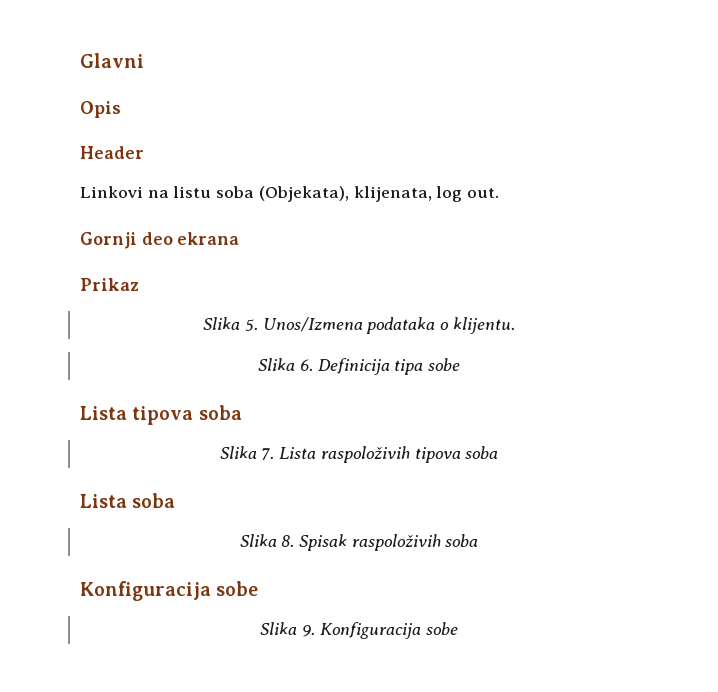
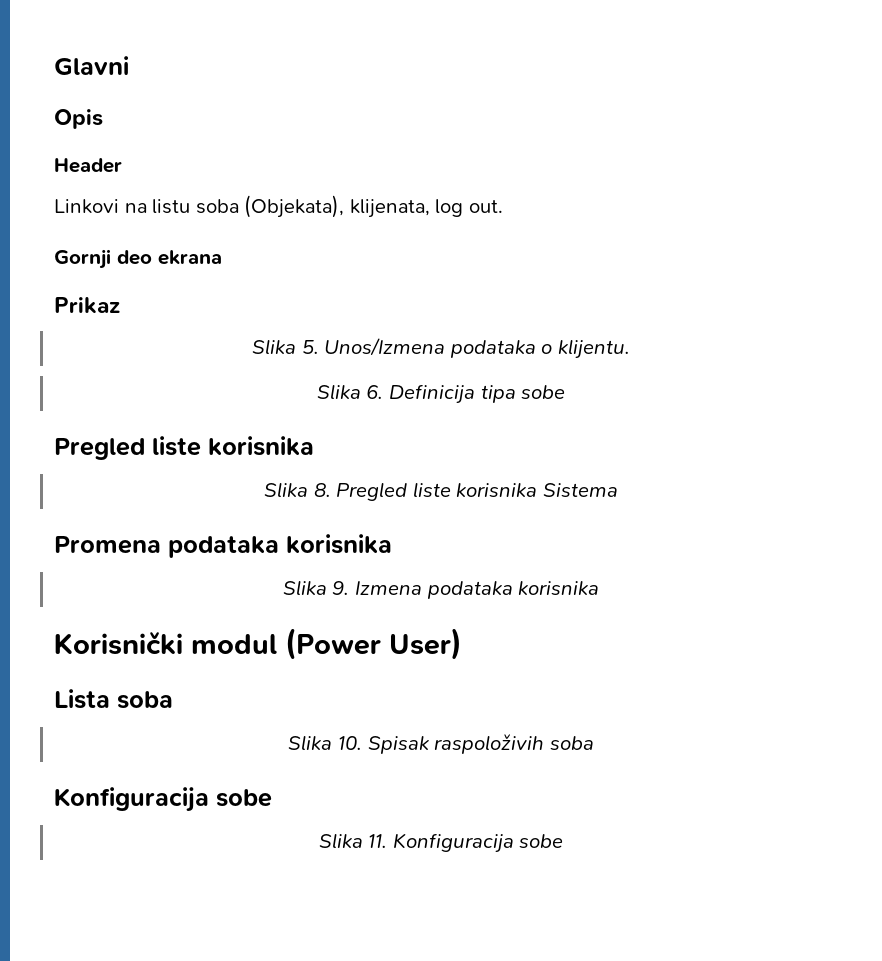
[80,405,242,425] [219,446,499,463] Lista tipova soba // Slika 7. Lista raspoloživih tipova soba -> [54,436,314,460] [264,482,618,501] [54,534,392,558] [282,580,600,599] [54,628,462,660] Pregled liste korisnika // Slika 8. Pregled liste korisnika Sistema // Promena podataka korisnika // Slika 9. Izmena podataka korisnika // Korisnički modul (Power User)
[281,535,295,547] 8. -> [337,736,362,750] 10.
[302,625,316,637] 9. -> [368,834,388,848] 11.

